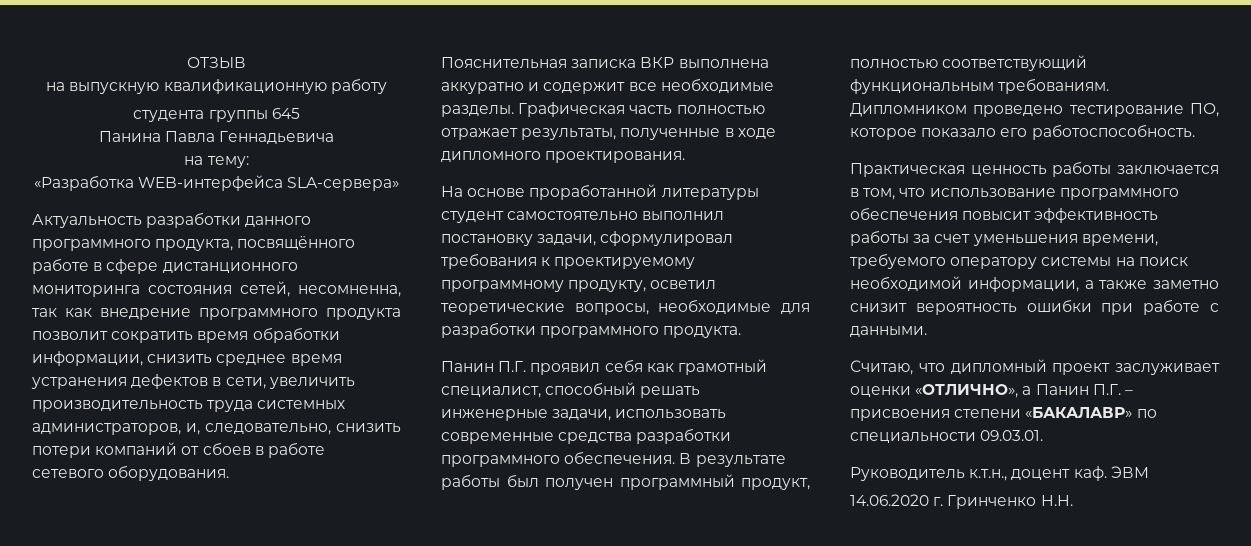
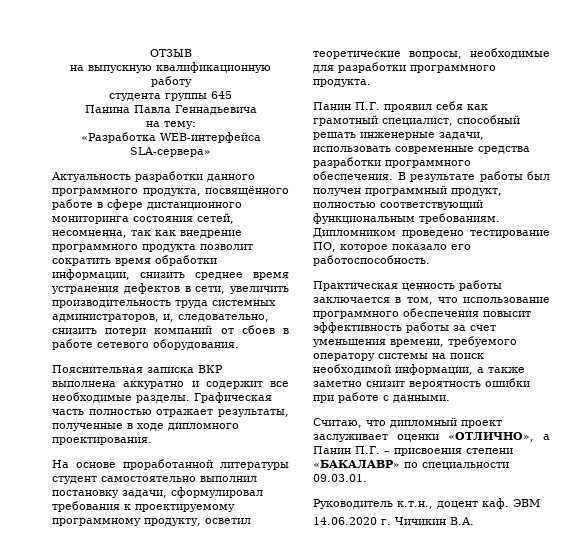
[947,495,1073,509] Гринченко Н.Н. -> [395,517,474,525] Чичикин В.А.

